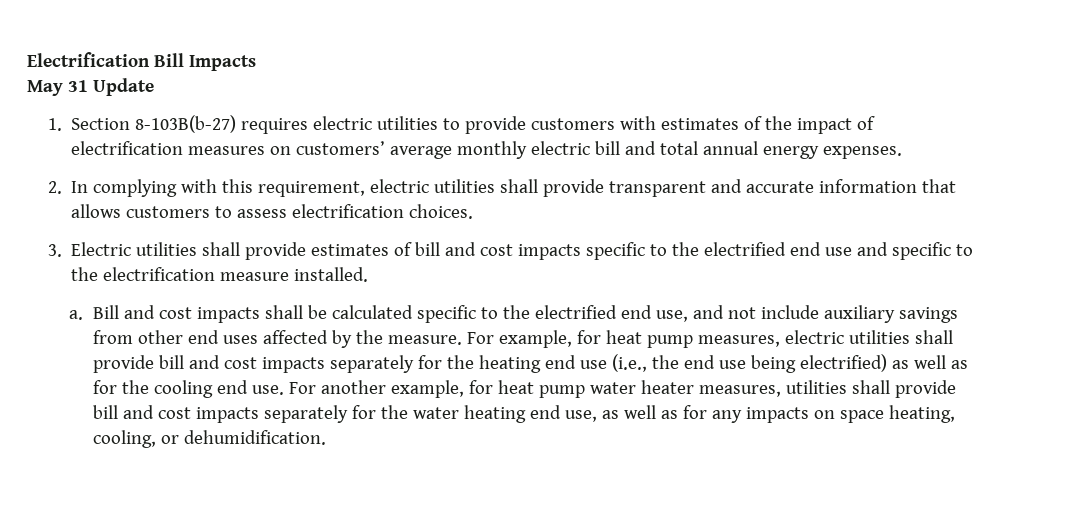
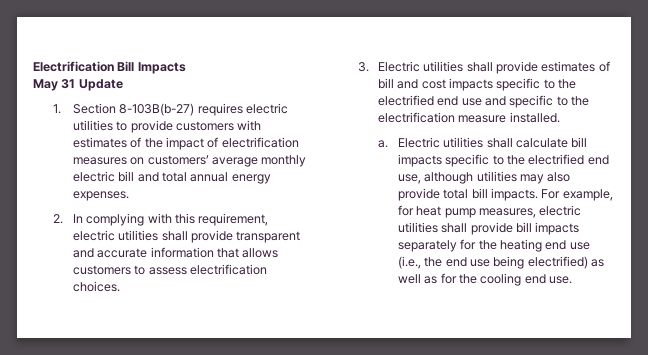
[92,305,413,323] Bill and cost impacts shall be calculated -> [397,137,588,148] [397,154,442,167] Electric utilities shall calculate bill impacts
[692,305,958,323] [92,330,462,348] and not include auxiliary savings from other end uses affected by the measure. -> [424,171,571,184] [397,188,539,201] although utilities may also provide total bill impacts.
[188,355,257,369] and cost -> (533, 227) none
[288,380,956,398] [92,405,955,423] [92,430,326,448] For another example, for heat pump water heater measures, utilities shall provide bill and cost impacts separately for the water heating end use, as well as for any impacts on space heating, cooling, or dehumidification. -> (573, 280) none

